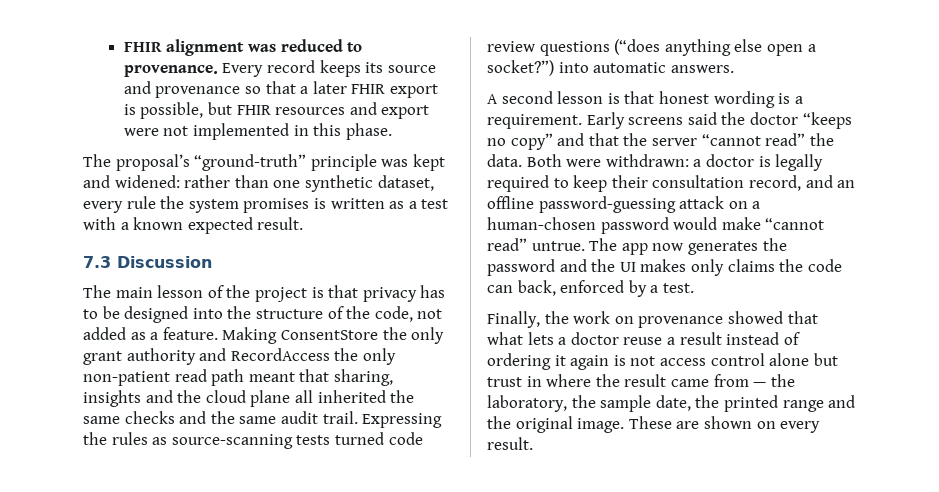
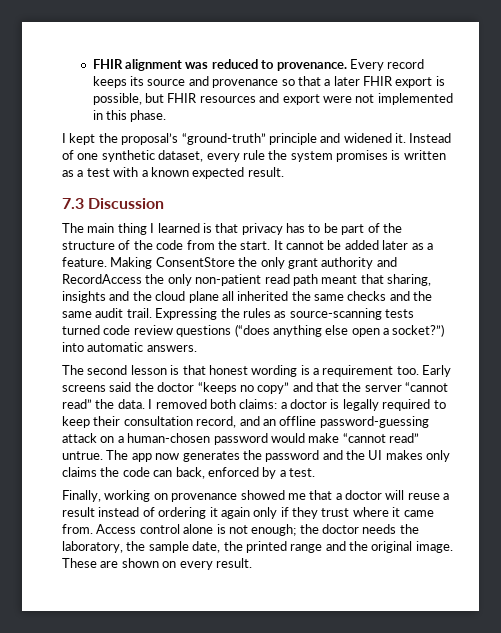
[83,154,445,171] [83,175,269,188] The proposal’s “ground-truth” principle was kept and widened: rather than -> [62,133,452,145] [62,150,74,160] I kept the proposal’s “ground-truth” principle and widened it. Instead of
[157,285,307,302] lesson of the project -> [117,223,200,235] thing I learned
[124,306,223,323] designed into -> [341,223,380,235] part of
[374,306,443,322] [83,327,126,340] code, not added -> [156,240,409,250] code from the start. It cannot be added later
[487,94,498,104] A -> [62,365,84,375] The
[487,114,582,129] requirement. -> [322,365,419,377] requirement too.
[526,154,689,167] Both were withdrawn: -> [148,399,278,409] I removed both claims:
[544,311,611,324] the work -> [104,490,151,502] working
[787,311,818,324] [487,332,619,345] that what lets a doctor -> [287,490,405,500] me that a doctor will
[613,353,838,366] [487,374,767,387] is not access control alone but trust in where the result came from — -> [253,507,434,519] [62,524,397,536] only if they trust where it came from. Access control alone is not enough; the doctor needs

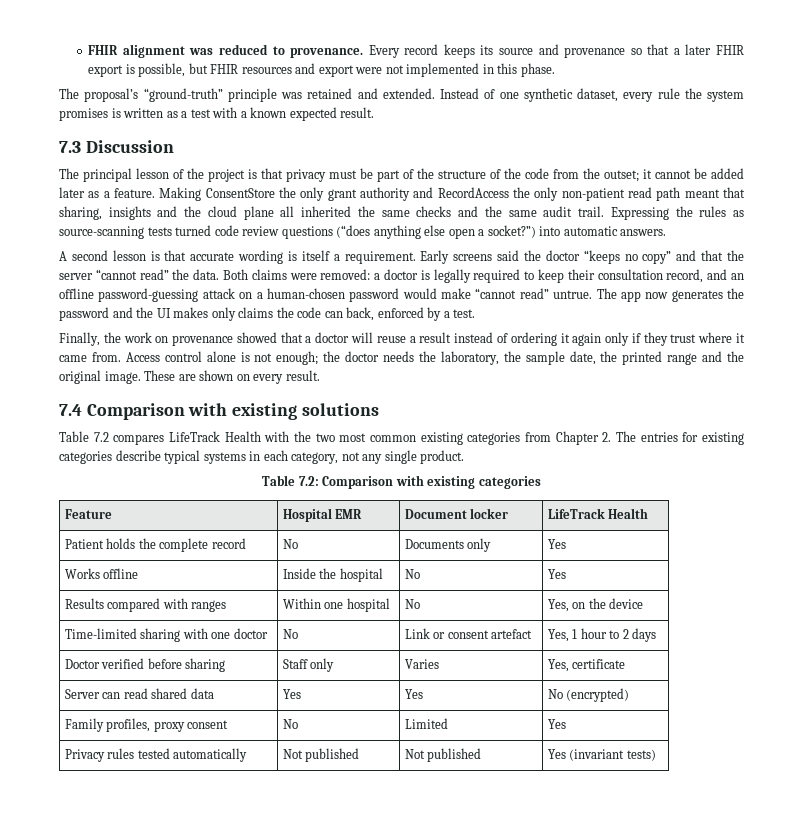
[62,133,406,145] I kept the proposal’s “ground-truth” principle and widened it. -> [59,88,435,102] The proposal’s “ground-truth” principle was retained and extended.
[87,223,200,235] main thing I learned -> [83,168,245,182] principal lesson of the project
[286,223,321,233] has to -> [329,170,357,179] must
[240,240,283,250] start. It -> [604,169,652,182] outset; it
[62,365,84,375] The -> [59,251,67,261] A
[208,365,248,375] honest -> [190,252,235,261] accurate
[313,365,419,377] a requirement too. -> [301,250,416,264] itself a requirement.
[148,399,278,409] I removed both claims: -> [223,269,371,280] Both claims were removed:
[104,490,151,502] working -> [103,332,152,343] the work
[287,493,306,500] me -> (277, 337) none
(252, 563) none -> [59,403,379,420] [59,431,744,445] [59,450,465,464] [262,475,541,489] [64,509,112,519] [282,508,363,522] [404,508,509,519] [547,508,649,519] [64,538,246,552] [282,539,298,549] [404,538,492,552] [547,539,566,549] [64,568,139,579] [282,568,383,582] [404,569,420,579] [547,569,566,579] [64,598,227,612] [282,598,390,612] [404,599,420,609] [547,598,644,612] [64,628,268,642] [282,629,298,639] [404,628,533,639] [547,628,657,642] [64,658,226,672] [282,658,335,672] [404,659,439,669] [547,659,626,672] [64,688,214,699] [282,689,301,699] [404,689,423,699] [547,688,630,702] [64,718,229,732] [282,719,298,729] [404,718,448,729] [547,719,566,729] [64,748,248,762] [282,748,360,762] [404,748,482,762] [547,749,656,761] // 7.4 Comparison with existing solutions // Table 7.2 compares LifeTrack Health with the two most common existing categories from Chapter 2. The entries for existing categories describe typical systems in each category, not any single product. // Table 7.2: Comparison with existing categories // Feature | Hospital EMR | Document locker | LifeTrack Health // Patient holds the complete record | No | Documents only | Yes // Works offline | Inside the hospital | No | Yes // Results compared with ranges | Within one hospital | No | Yes, on the device // Time-limited sharing with one doctor | No | Link or consent artefact | Yes, 1 hour to 2 days // Doctor verified before sharing | Staff only | Varies | Yes, certificate // Server can read shared data | Yes | Yes | No (encrypted) // Family profiles, proxy consent | No | Limited | Yes // Privacy rules tested automatically | Not published | Not published | Yes (invariant tests)

